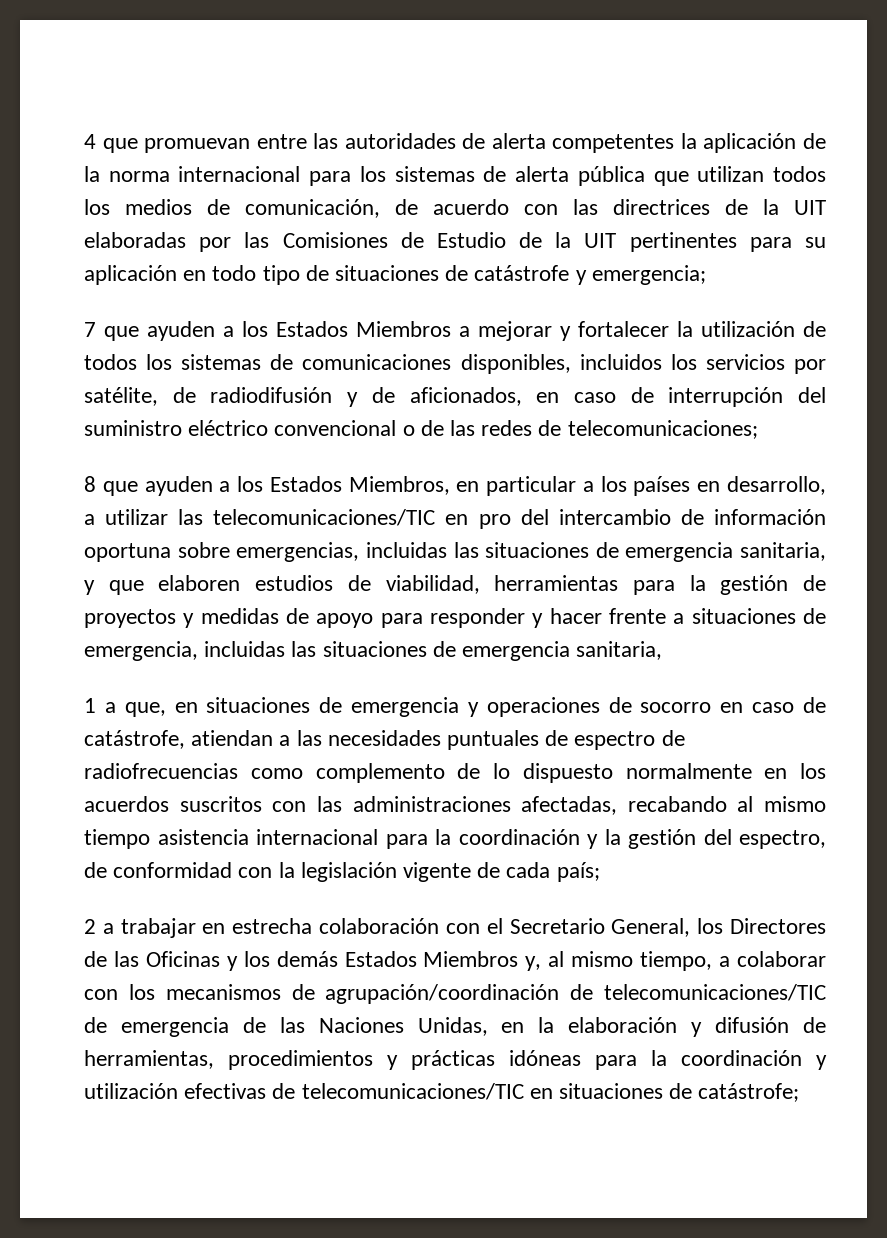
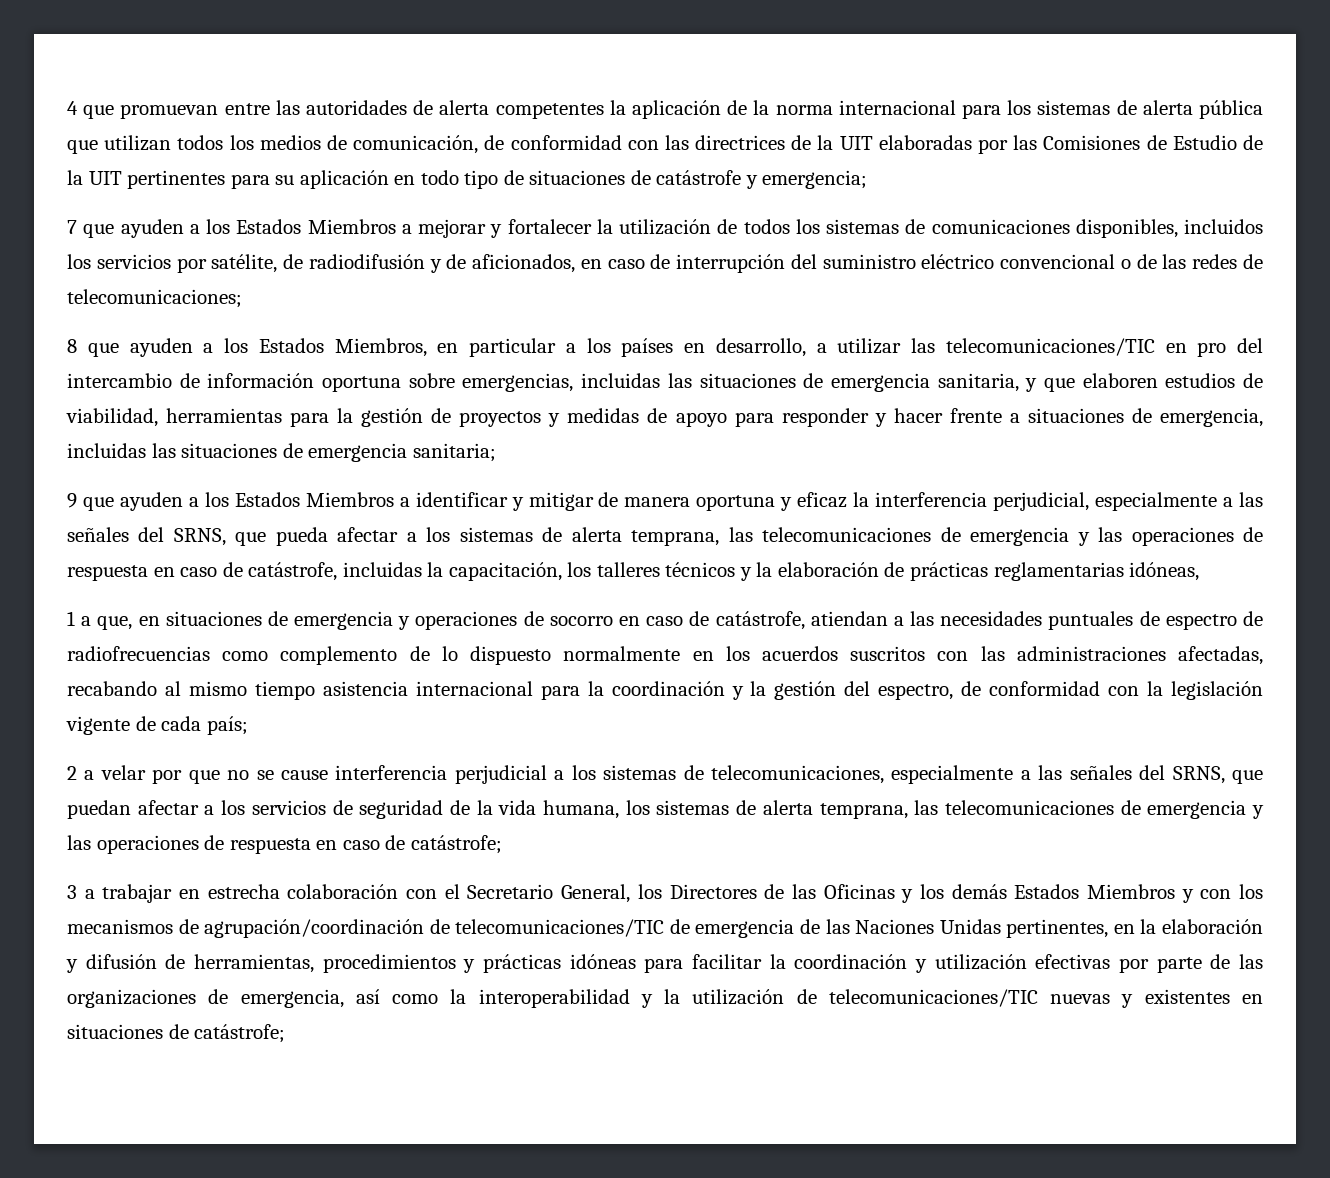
[433,199,509,215] acuerdo -> [510,135,622,150] conformidad
[576,641,663,660] sanitaria, -> [412,443,496,462] [67,492,1264,511] [67,527,1263,546] [67,562,1200,581] sanitaria; // 9 que ayuden a los Estados Miembros a identificar y mitigar de manera oportuna y eficaz la interferencia perjudicial, especialmente a las señales del SRNS, que pueda afectar a los sistemas de alerta temprana, las telecomunicaciones de emergencia y las operaciones de respuesta en caso de catástrofe, incluidas la capacitación, los talleres técnicos y la elaboración de prácticas reglamentarias idóneas,
(114, 928) none -> [100,765,1263,784] [67,800,1265,819] [67,835,502,854] [67,885,95,899] velar por que no se cause interferencia perjudicial a los sistemas de telecomunicaciones, especialmente a las señales del SRNS, que puedan afectar a los servicios de seguridad de la vida humana, los sistemas de alerta temprana, las telecomunicaciones de emergencia y las operaciones de respuesta en caso de catástrofe; // 3 a
[525,951,826,971] y, al mismo tiempo, a colaborar -> [1181,889,1194,903] y
[417,1017,488,1036] Unidas, -> [939,919,1109,938] Unidas pertinentes,
(637, 1062) none -> [692,954,762,969] facilitar
[272,1083,524,1100] de telecomunicaciones/TIC -> [1118,954,1263,973] [67,989,1230,1008] por parte de las organizaciones de emergencia, así como la interoperabilidad y la utilización de telecomunicaciones/TIC nuevas y existentes

